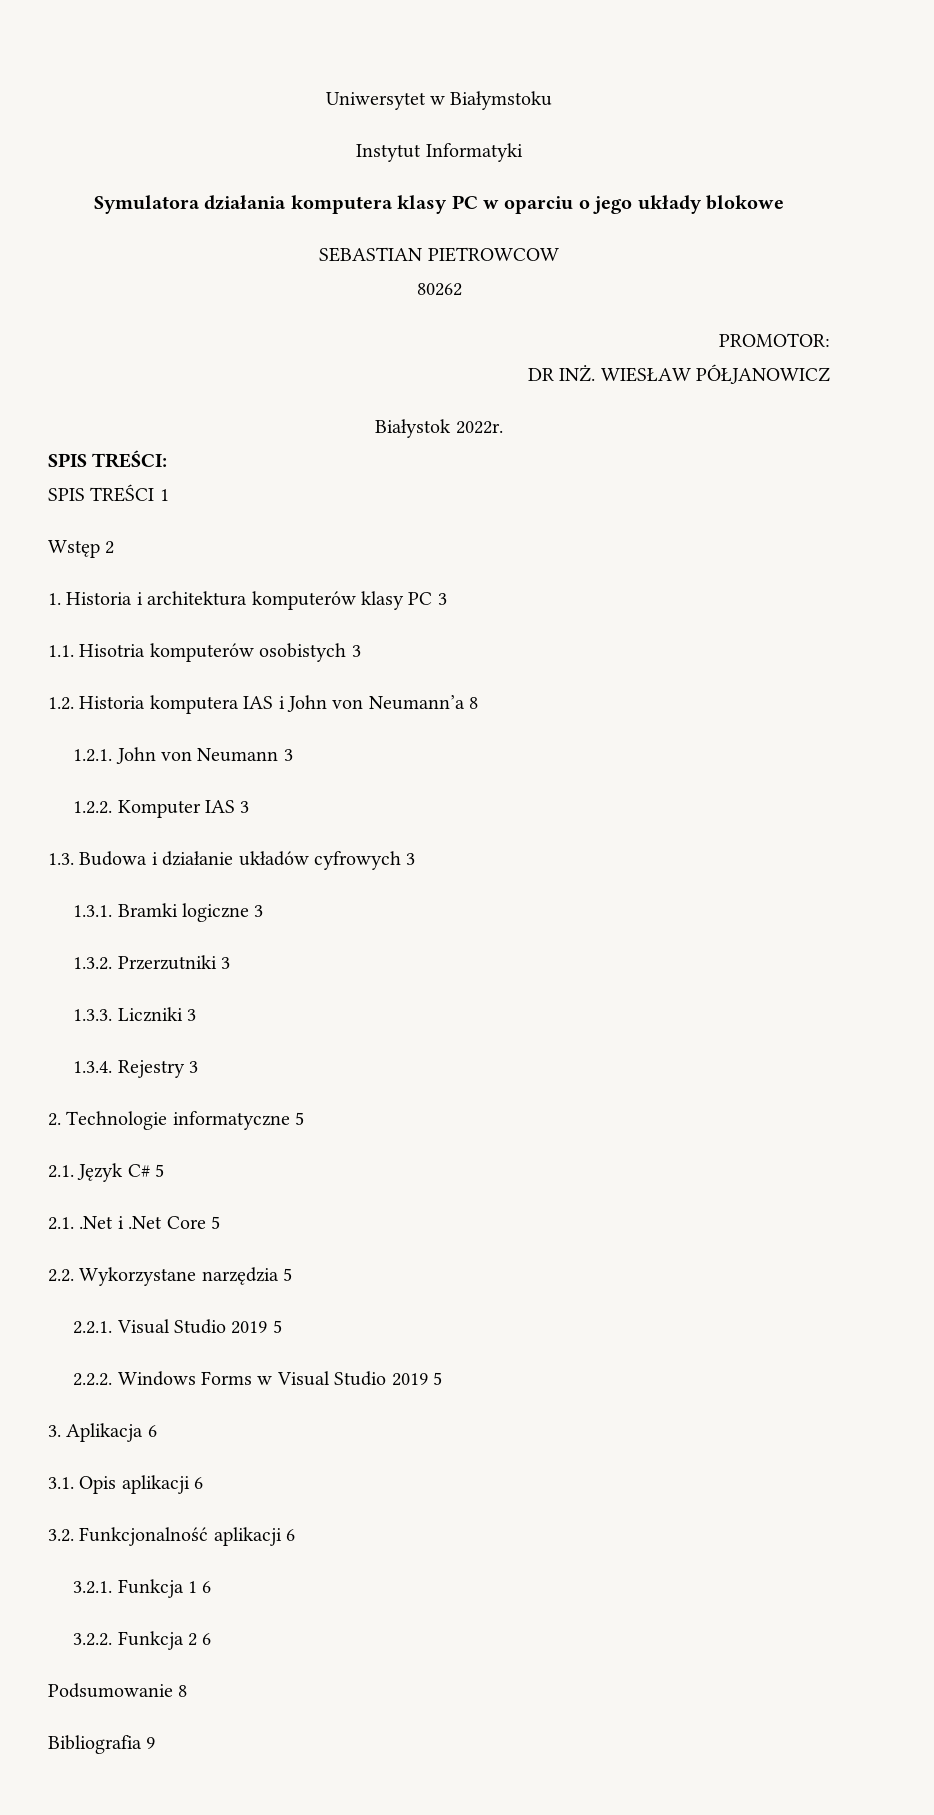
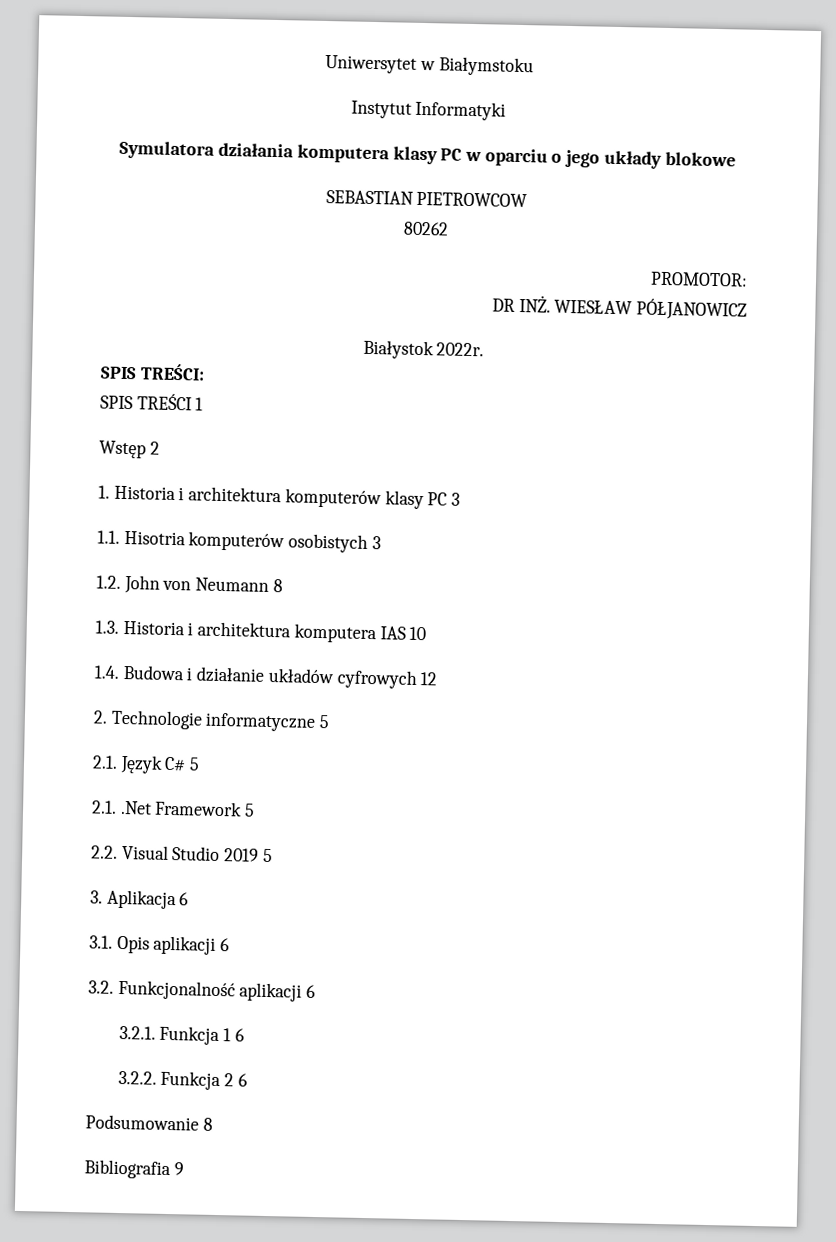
[79,695,479,714] [73,747,293,764] [73,800,250,818] [48,853,74,865] Historia komputera IAS i John von Neumann’a 8 // 1.2.1. John von Neumann 3 // 1.2.2. Komputer IAS 3 // 1.3. -> [123,574,283,594] [95,620,427,644] [94,665,120,679] John von Neumann 8 // 1.3. Historia i architektura komputera IAS 10 // 1.4.
[406,853,416,865] [73,903,264,922] [73,955,231,970] [73,1007,197,1022] [73,1060,199,1078] 3 // 1.3.1. Bramki logiczne 3 // 1.3.2. Przerzutniki 3 // 1.3.3. Liczniki 3 // 1.3.4. Rejestry 3 -> [420,672,438,686] 12
[117,1216,206,1229] i .Net Core -> [154,800,243,817] Framework
[79,1267,293,1286] [73,1319,282,1334] [73,1371,273,1386] Wykorzystane narzędzia 5 // 2.2.1. Visual Studio 2019 5 // 2.2.2. Windows Forms w -> (118, 852) none

